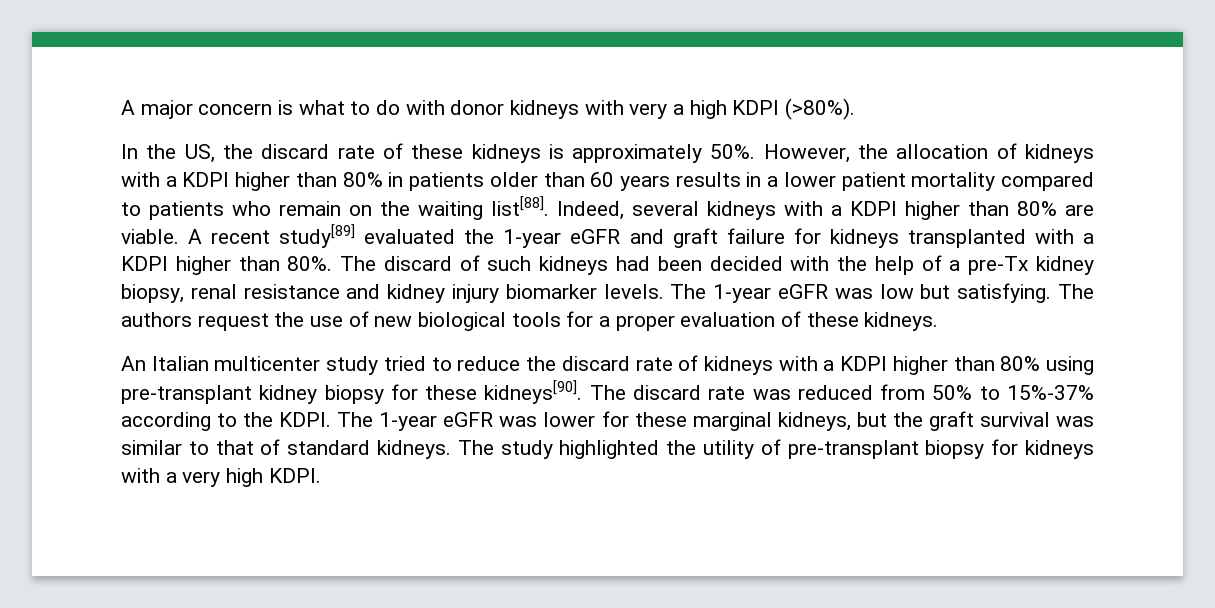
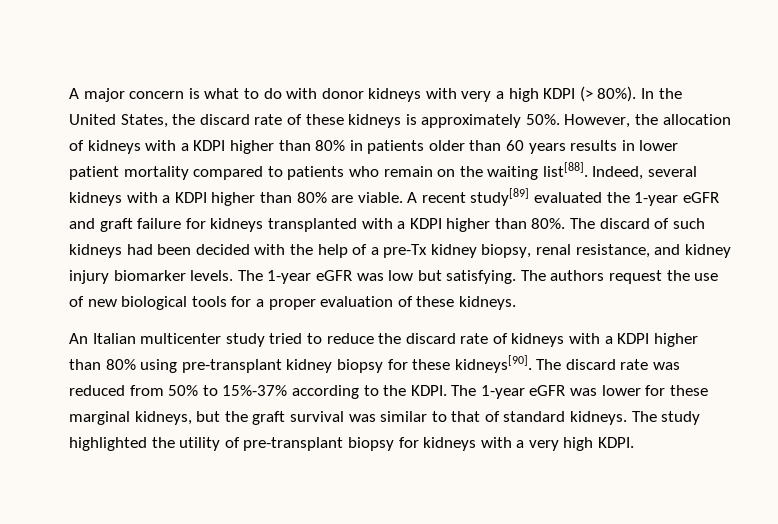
[785,98,856,120] [121,144,215,163] (>80%). // In the US, -> [579,86,682,102] [69,114,168,128] (> 80%). In the United States,
[767,176,779,187] a -> (635, 145) none
[243,284,340,299] resistance -> [575,244,650,258] resistance,

